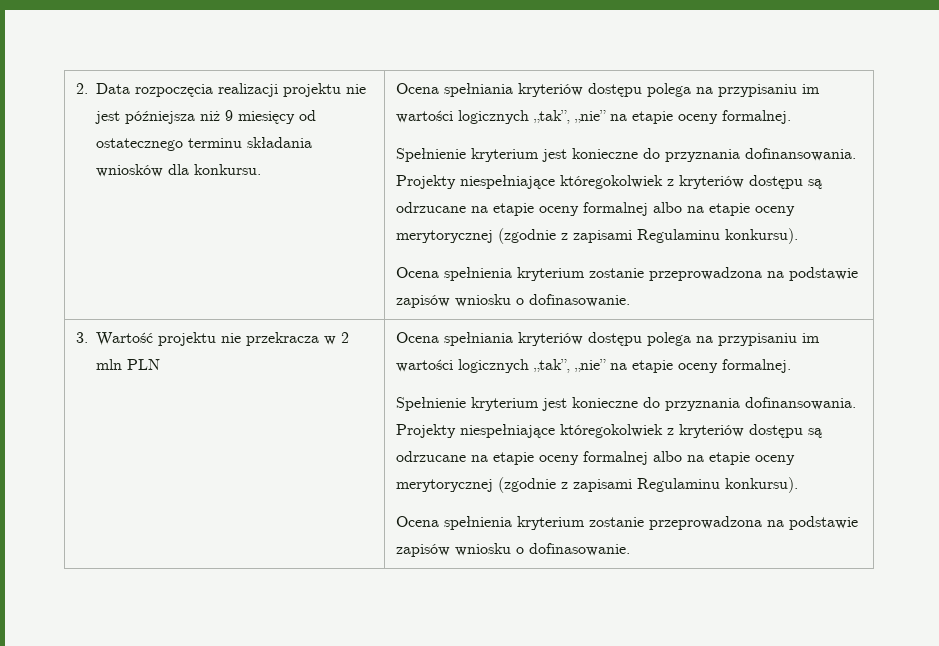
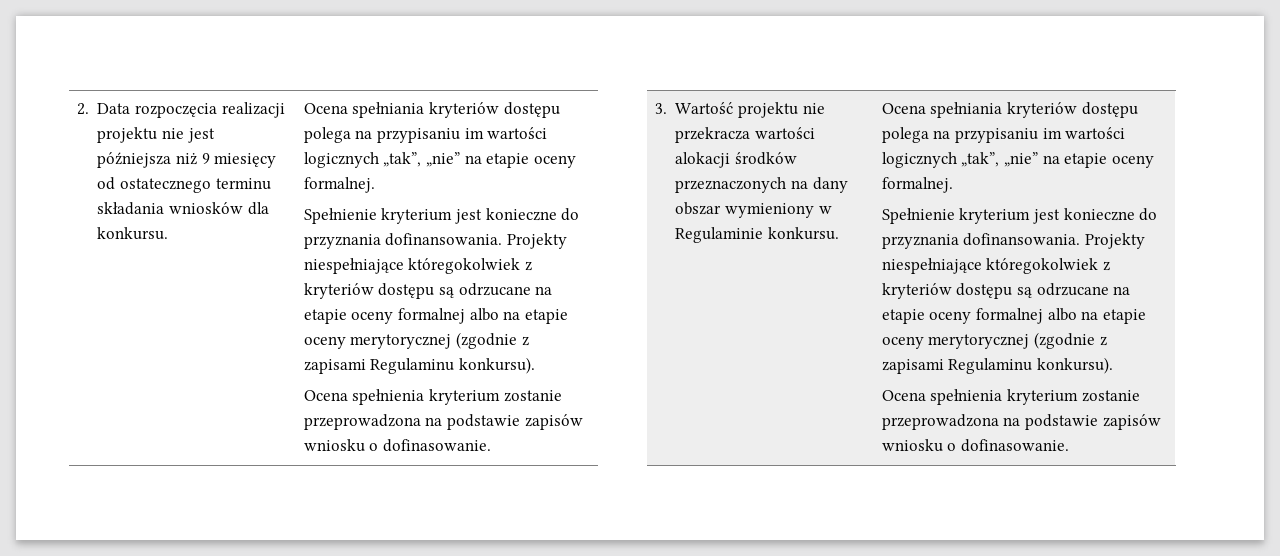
[324,332,350,345] [96,359,161,370] w 2 mln PLN -> [754,127,815,139] [675,152,797,168] [675,177,848,193] [675,202,832,218] [675,227,839,243] wartości alokacji środków przeznaczonych na dany obszar wymieniony w Regulaminie konkursu.

